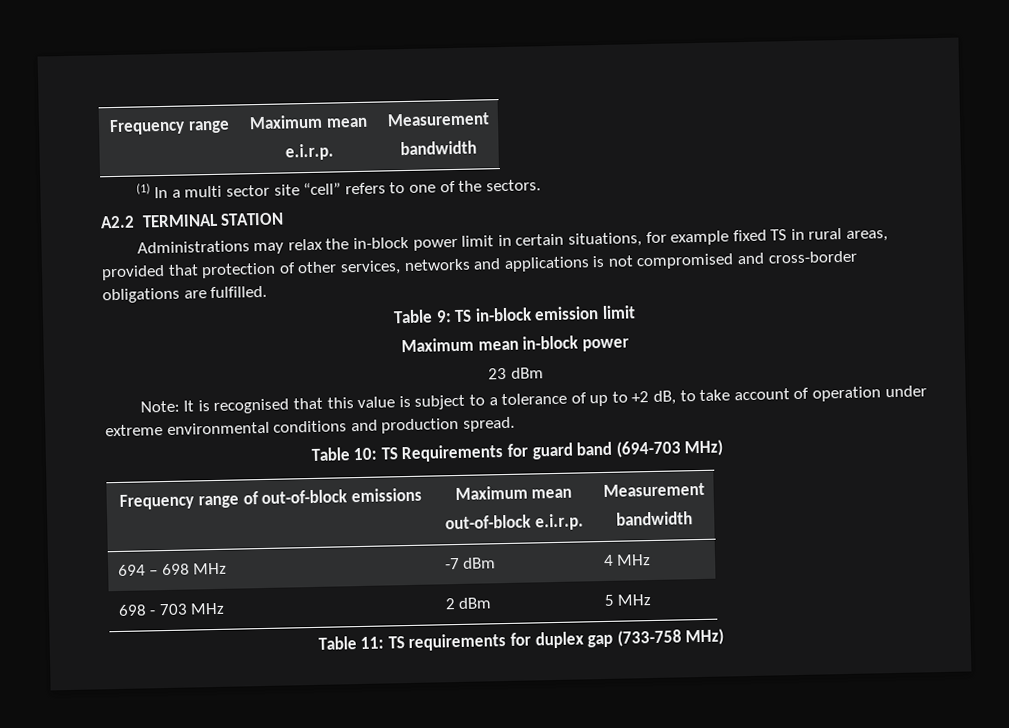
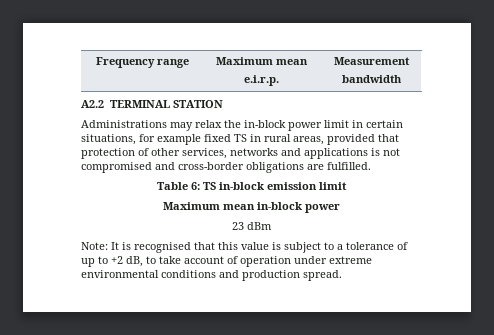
[135,179,541,199] // (1) In a multi sector site “cell” refers to one of the sectors. -> (402, 79) none
[435,310,452,323] 9: -> [191,182,200,190] 6:
[310,439,724,463] [119,487,422,510] [454,485,573,501] [445,513,584,531] [602,482,705,498] [616,511,693,526] [117,562,228,577] [443,557,497,570] [602,554,652,567] [117,602,226,617] [444,597,493,610] [603,594,652,607] [317,628,725,652] // Table 10: TS Requirements for guard band (694-703 MHz) // Frequency range of out-of-block emissions | Maximum mean // out-of-block e.i.r.p. | Measurement // bandwidth // 694 – 698 MHz | -7 dBm | 4 MHz // 698 - 703 MHz | 2 dBm | 5 MHz // Table 11: TS requirements for duplex gap (733-758 MHz) -> (342, 275) none

